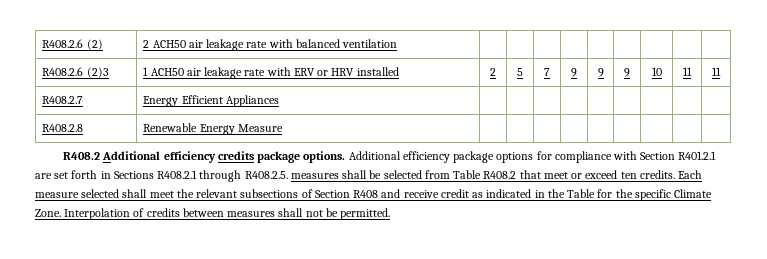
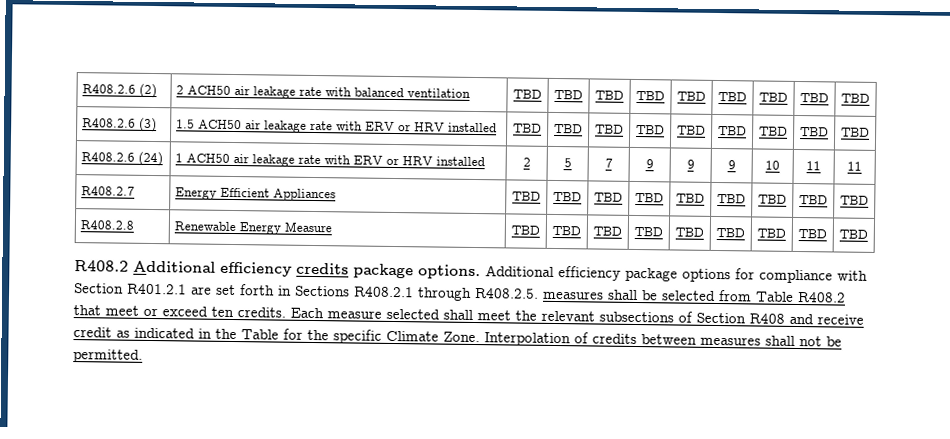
[42,67,109,78] | | | | | | | | // R408.2.6 (2)3 -> [513,89,542,99] [554,89,583,100] [595,90,624,100] [636,90,665,101] [677,91,706,101] [718,92,747,102] [759,92,788,102] [800,93,829,103] [841,93,870,103] [81,117,157,133] [175,119,497,133] [513,123,542,133] [554,123,583,134] [595,124,624,134] [636,124,665,135] [677,125,706,135] [718,126,747,136] [759,126,788,136] [800,127,829,137] [841,127,870,137] [80,151,163,167] TBD | TBD | TBD | TBD | TBD | TBD | TBD | TBD | TBD // R408.2.6 (3) | 1.5 ACH50 air leakage rate with ERV or HRV installed | TBD | TBD | TBD | TBD | TBD | TBD | TBD | TBD | TBD // R408.2.6 (24)
[42,124,84,132] [143,123,283,135] | | | | | | | | // R408.2.8 | Renewable Energy Measure | | | | | | | | | -> [512,191,541,201] [553,191,582,202] [594,192,623,202] [635,192,664,203] [676,193,705,203] [717,194,746,204] [758,194,787,204] [799,195,828,205] [840,195,869,205] [79,220,134,230] [173,221,332,235] [511,225,540,235] [552,225,581,236] [593,226,622,236] [634,226,663,237] [675,227,704,237] [716,227,745,238] [757,228,786,238] [798,229,827,239] [839,229,868,239] TBD | TBD | TBD | TBD | TBD | TBD | TBD | TBD | TBD // R408.2.8 | Renewable Energy Measure | TBD | TBD | TBD | TBD | TBD | TBD | TBD | TBD | TBD

